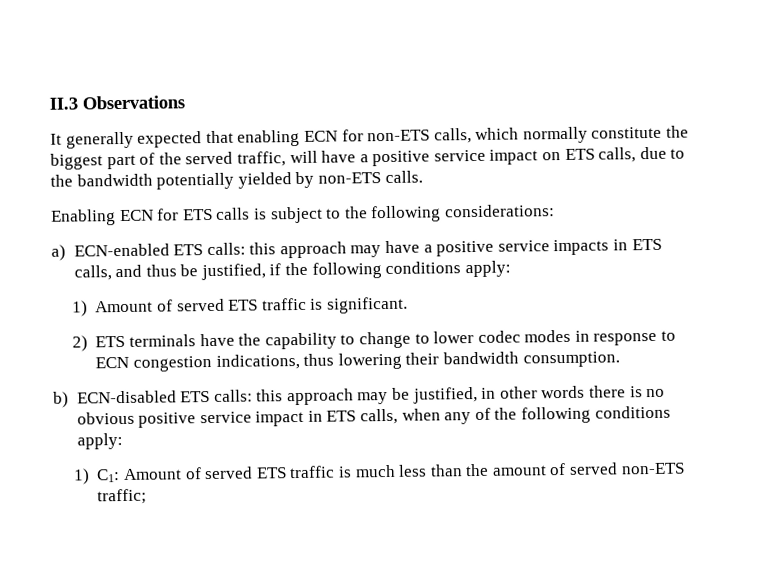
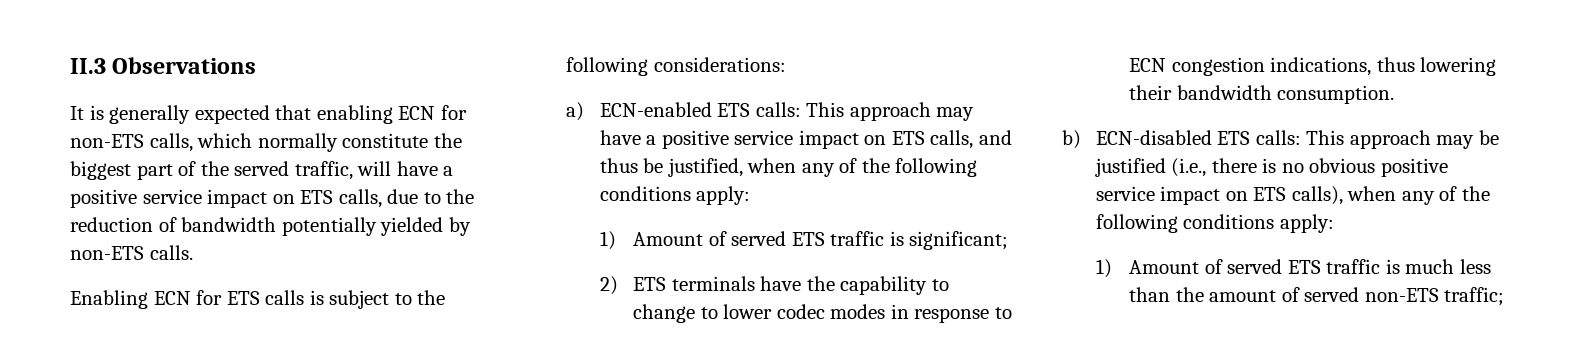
(62, 139) none -> [89,105,104,120] is
(73, 180) none -> [70,217,177,232] reduction of
[249,242,277,255] this -> [806,102,845,117] This
[553,239,628,256] impacts in -> [798,130,887,149] impact on
[269,263,282,276] if -> [747,158,858,177] when any of
[326,296,408,314] significant. -> [909,231,1009,250] significant;
[256,389,284,402] this -> [1306,130,1345,145] This
[412,385,586,404] justified, in other words -> [1094,158,1207,177] justified (i.e.,
[307,405,671,425] [76,433,123,450] [72,468,121,485] in ETS calls, when any of the following conditions apply: // 1) C1: -> [1225,186,1490,205] [1095,214,1334,233] [1095,259,1112,278] on ETS calls), when any of the following conditions apply: // 1)

